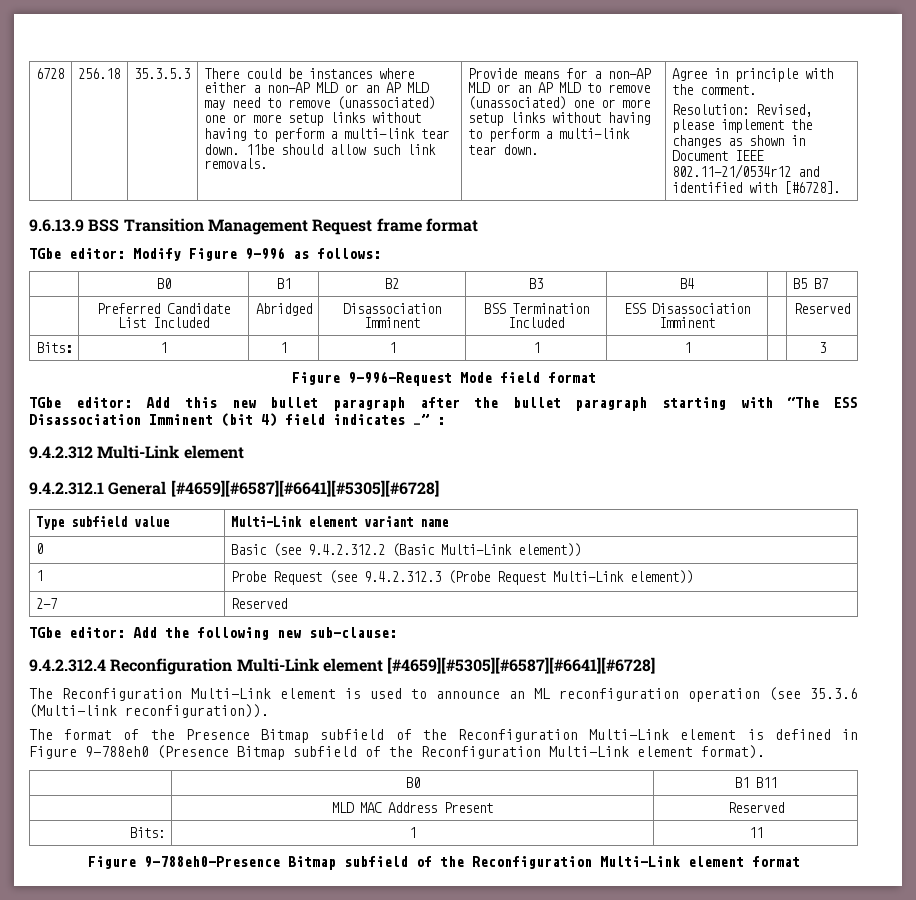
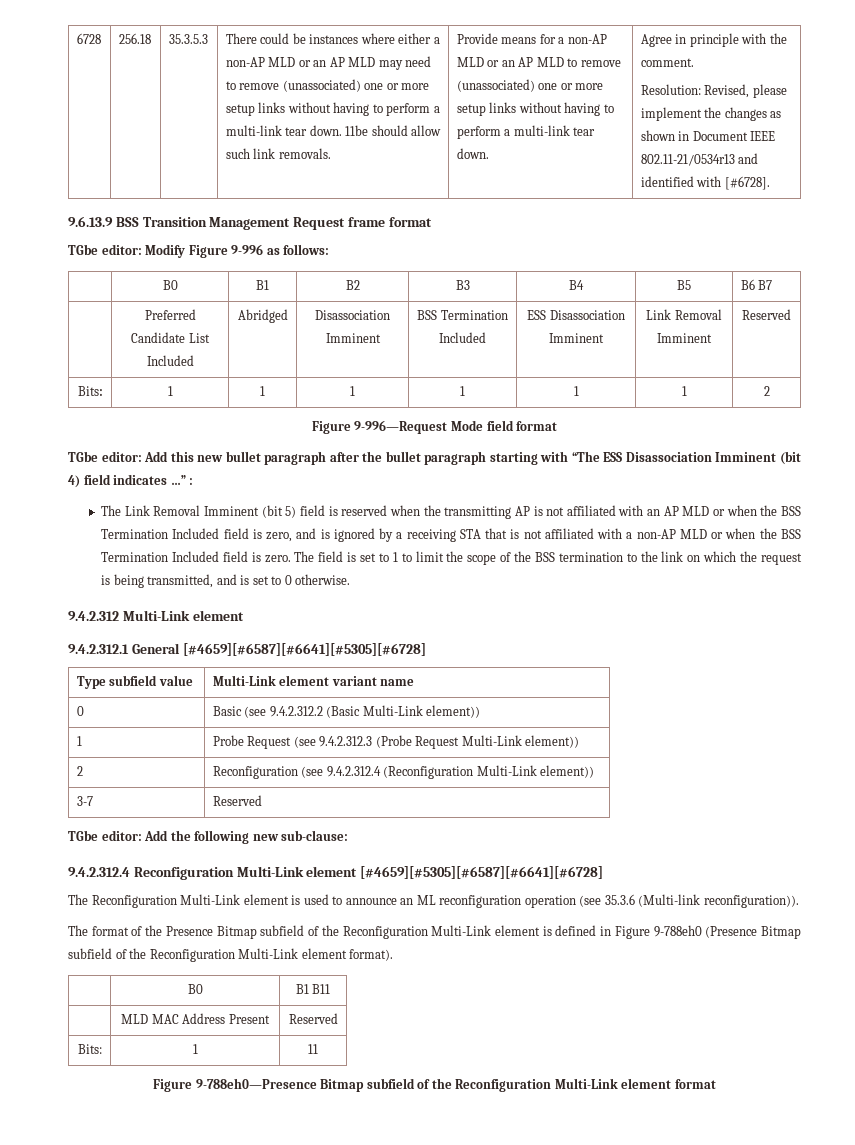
[671,164,791,179] 802.11-21/0534r12 -> [640,154,735,166] 802.11-21/0534r13
[792,278,807,289] | B5 -> [677,280,691,290] [740,279,755,290] B5 | B6
(715, 322) none -> [646,309,722,320] [657,333,712,343] Link Removal Imminent
[818,342,826,353] | 3 -> [681,386,687,396] [763,386,770,396] 1 | 2
(445, 421) none -> [101,505,801,519] [101,528,801,542] [101,551,803,565] [101,574,351,588] // The Link Removal Imminent (bit 5) field is reserved when the transmitting AP is not affiliated with an AP MLD or when the BSS Termination Included field is zero, and is ignored by a receiving STA that is not affiliated with a non-AP MLD or when the BSS Termination Included field is zero. The field is set to 1 to limit the scope of the BSS termination to the link on which the request is being transmitted, and is set to 0 otherwise.
[35,598,57,609] 2-7 -> [76,766,83,776] [212,765,595,779] [76,796,93,806] 2 | Reconfiguration (see 9.4.2.312.4 (Reconfiguration Multi-Link element)) // 3-7

